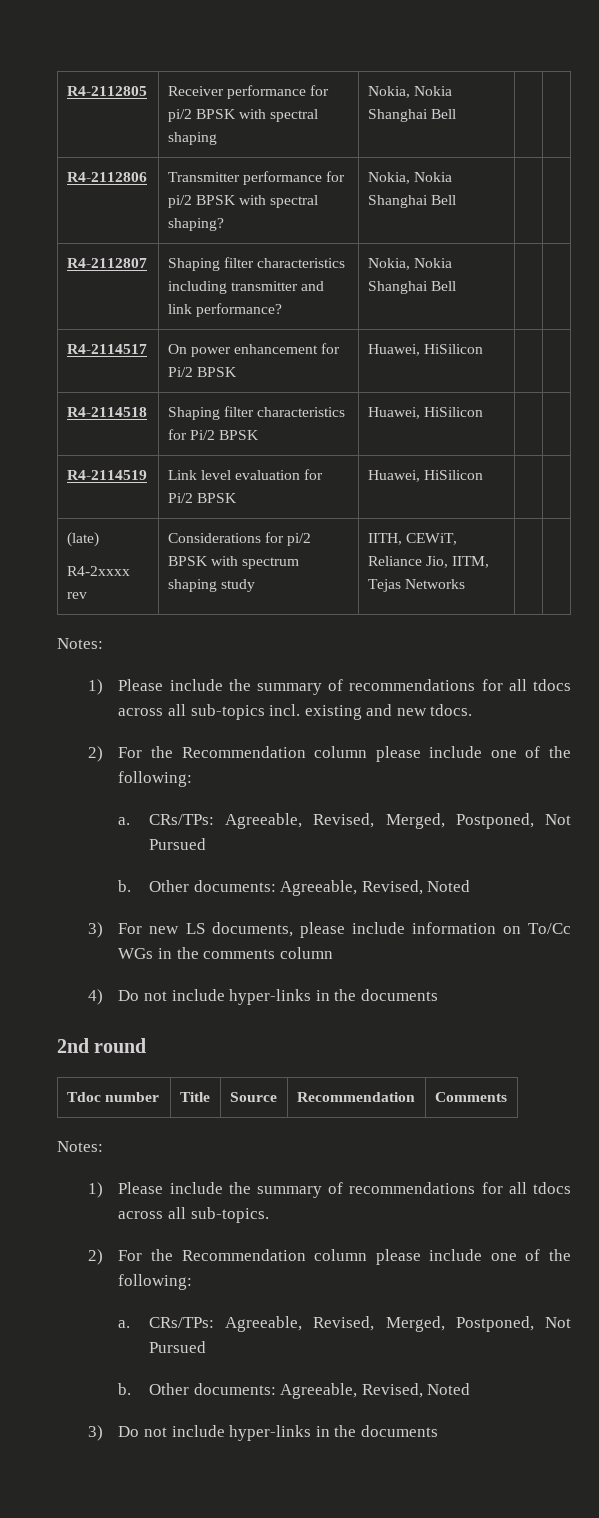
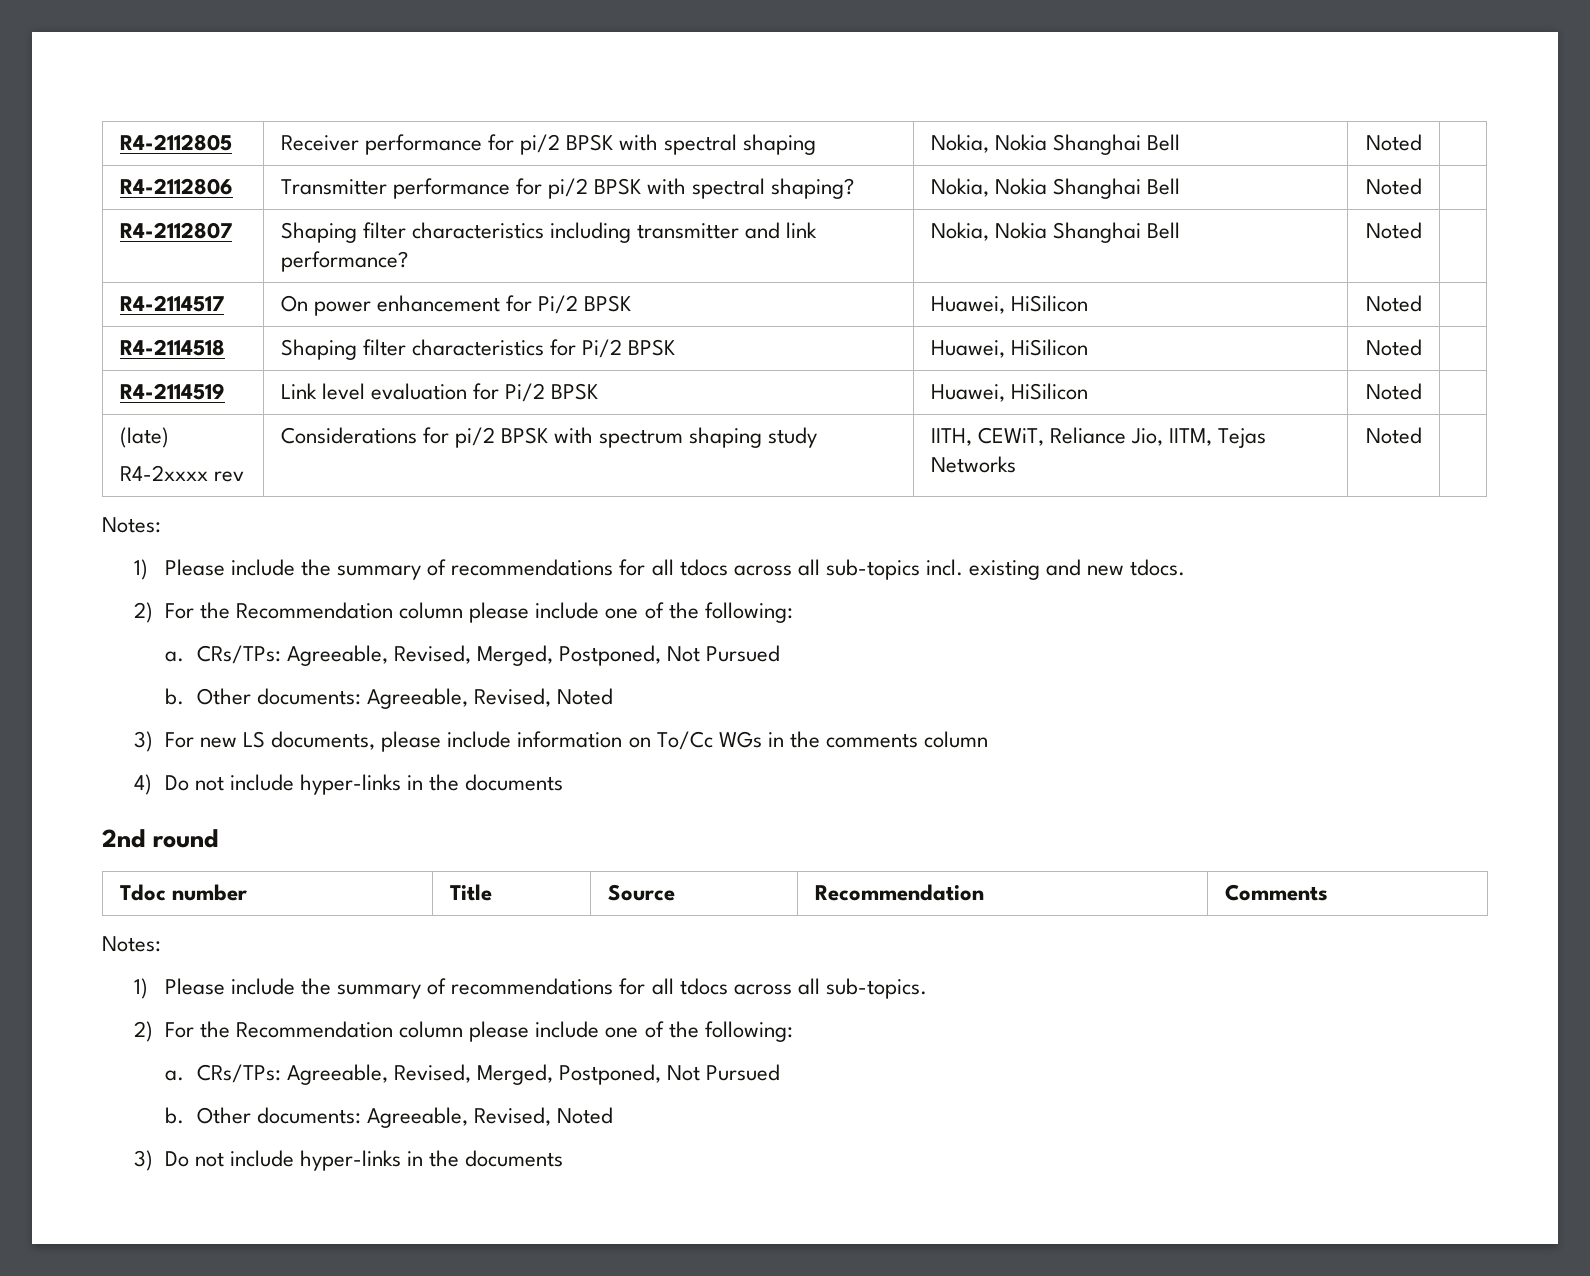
(456, 114) none -> [1365,134,1422,151] Noted
(456, 200) none -> [1365,178,1422,195] Noted
(456, 286) none -> [1365,222,1422,239] Noted
(483, 349) none -> [1365,295,1422,312] Noted
(483, 412) none -> [1365,339,1422,356] Noted
(483, 475) none -> [1365,383,1422,400] Noted
(465, 584) none -> [1365,427,1422,444] Noted

